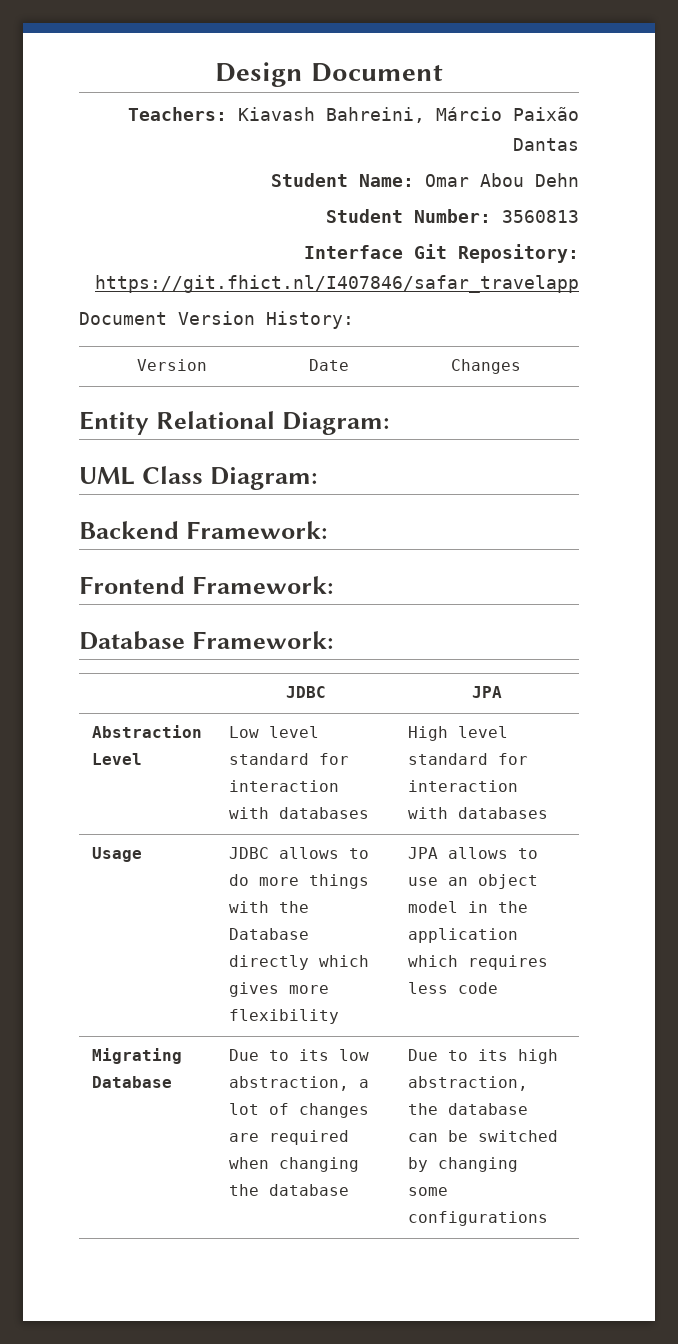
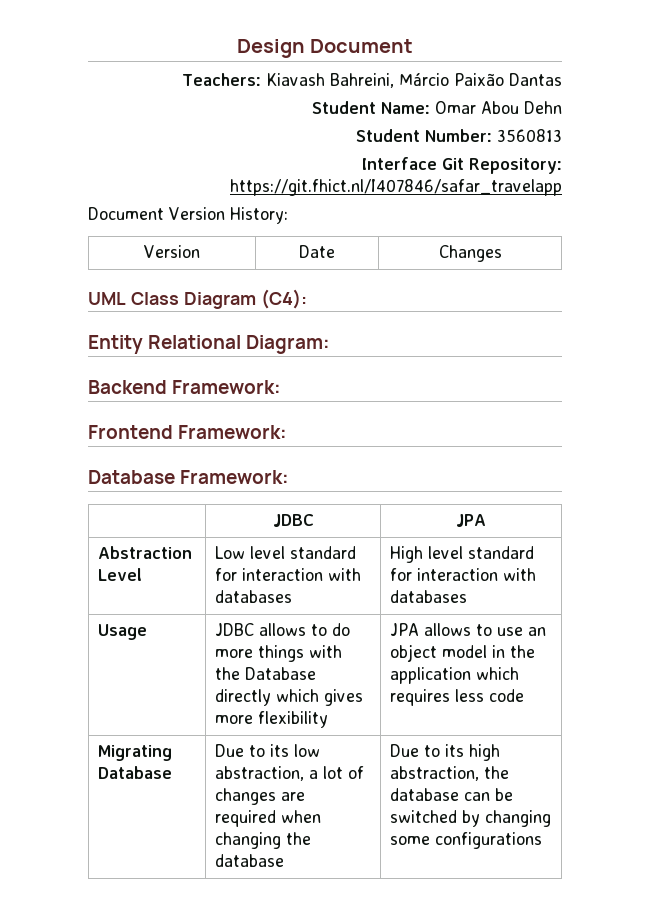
(521, 366) none -> [88,289,307,309] // UML Class Diagram (C4):
[79,466,317,490] // UML Class Diagram: -> (331, 344) none

